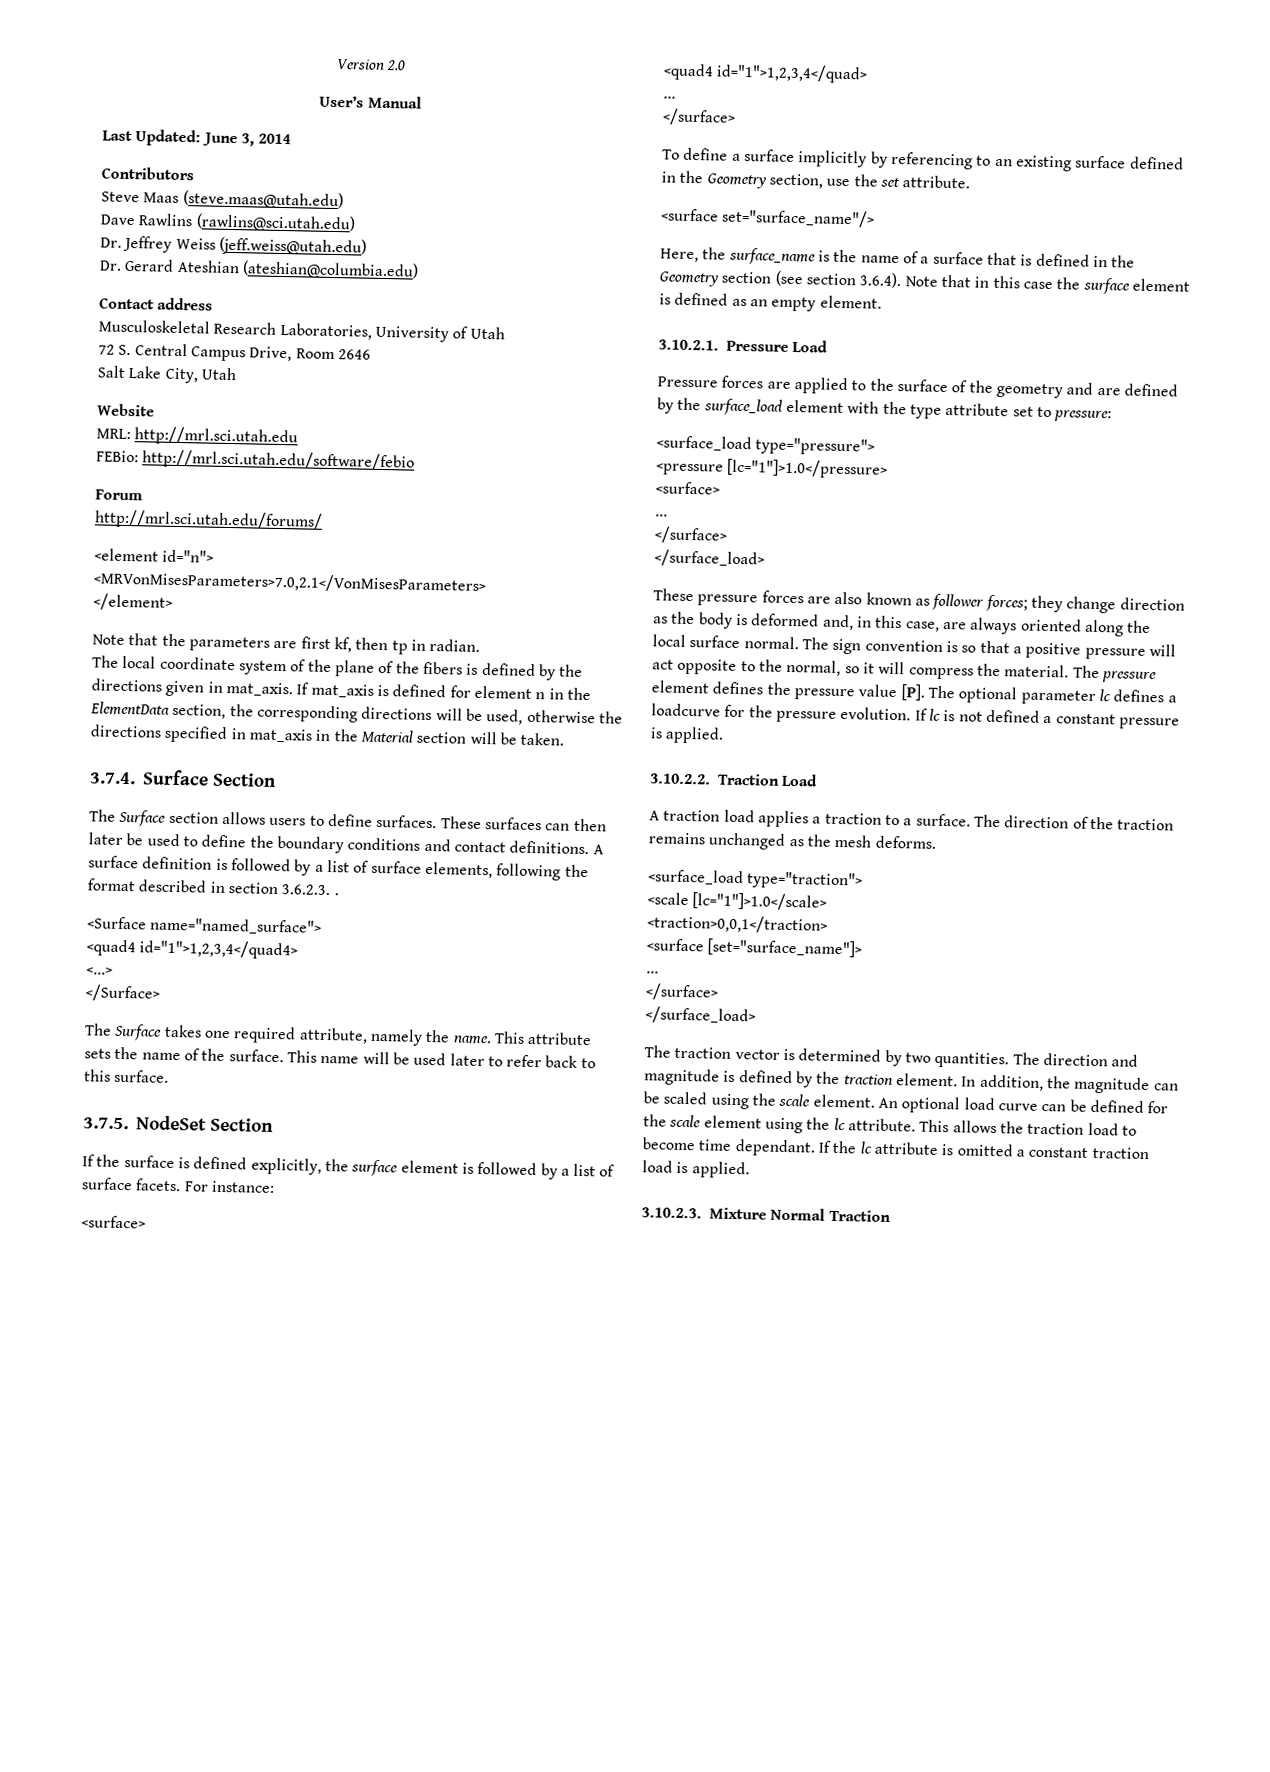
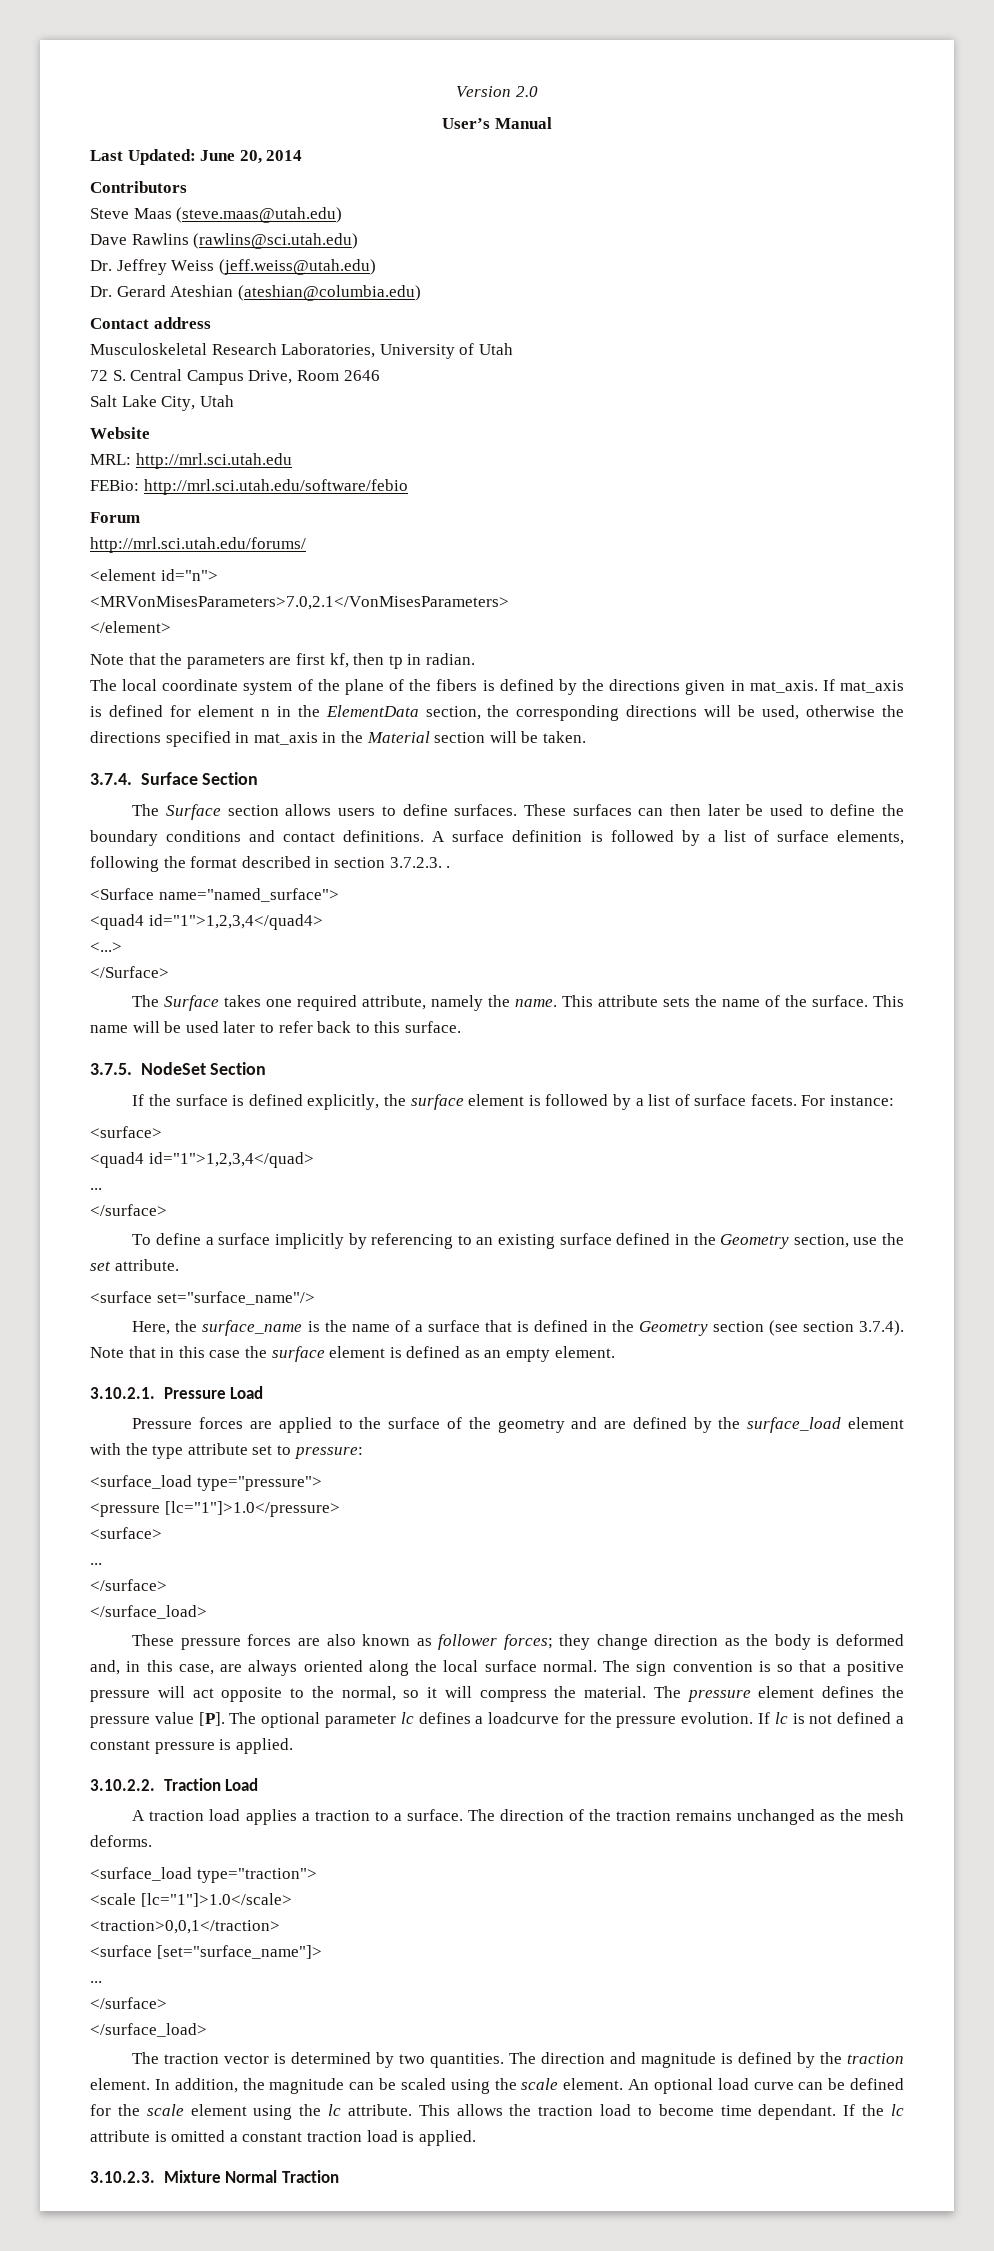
[240,133,255,147] 3, -> [239,150,262,164] 20,
[281,884,331,896] 3.6.2.3. -> [389,857,442,868] 3.7.2.3.
[859,272,903,289] 3.6.4). -> [859,1320,904,1336] 3.7.4).

